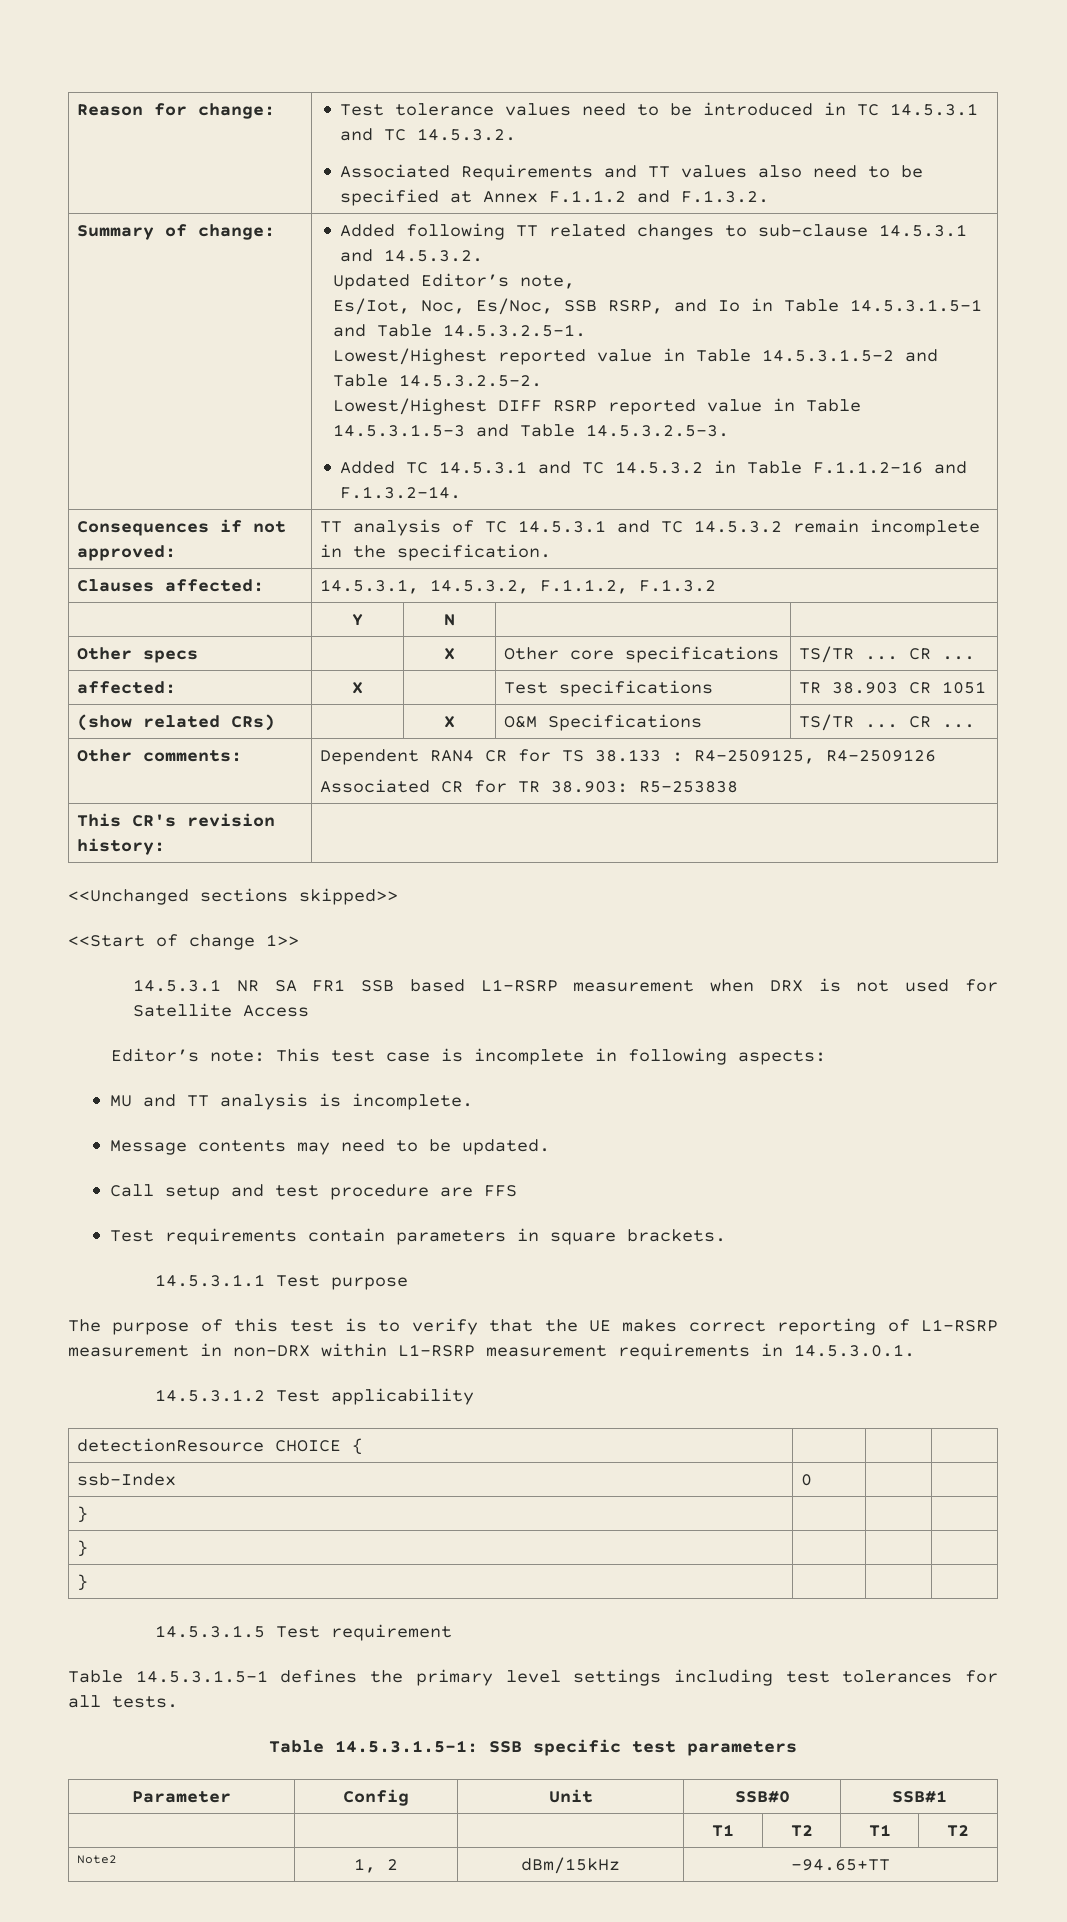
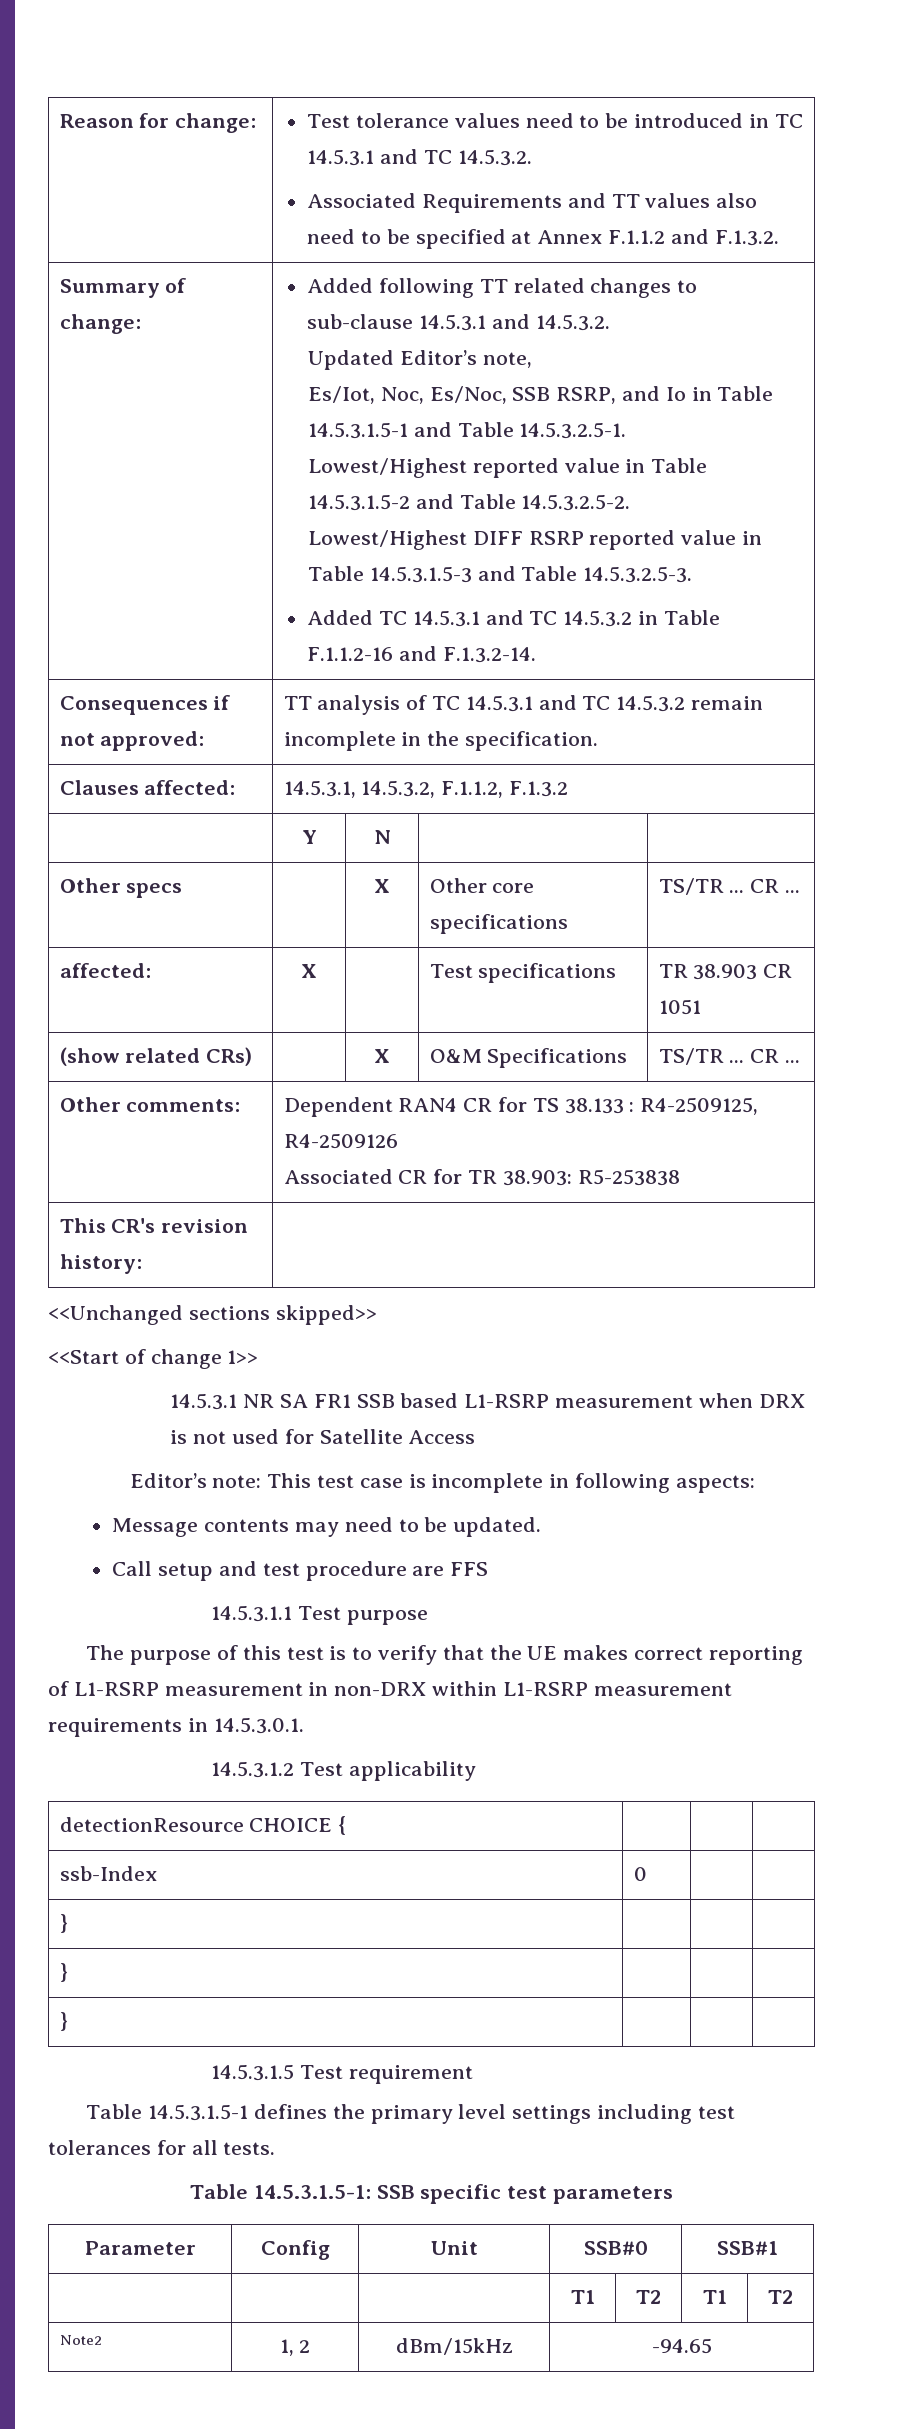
[110,1093,474,1110] // MU and TT analysis is incomplete. -> (755, 1484) none
[110,1228,727,1245] // Test requirements contain parameters in square brackets. -> (489, 1569) none
[791,1859,890,1871] -94.65+TT -> [651,2338,712,2354] -94.65

